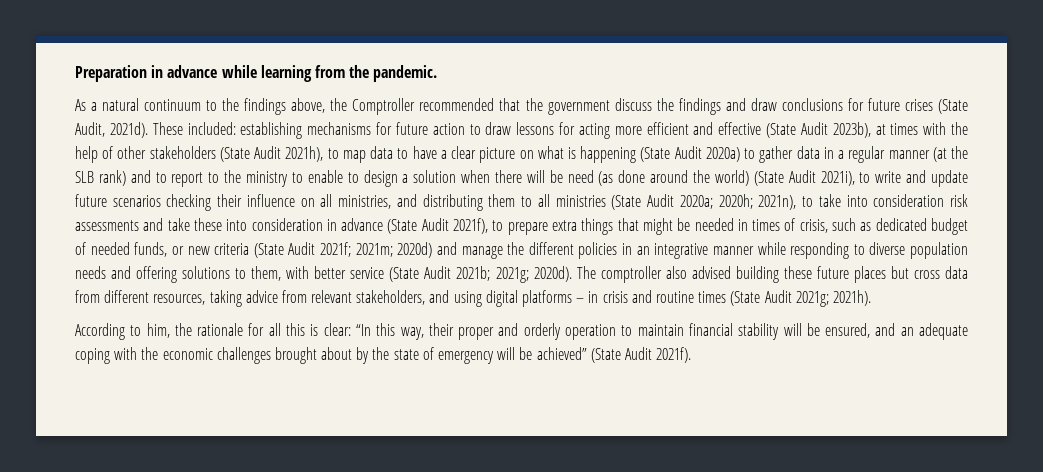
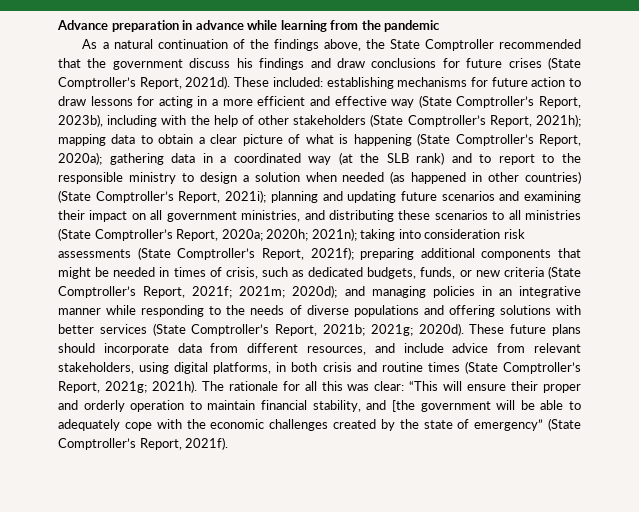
[75,65,147,82] Preparation -> [57,20,179,32] Advance preparation
[373,65,438,82] pandemic. -> [384,20,441,32] pandemic
[144,99,218,111] continuum to -> [157,39,245,49] continuation of
(348, 104) none -> [389,39,420,49] State
[656,98,674,111] the -> [236,58,253,68] his
[75,122,105,137] Audit, -> [58,77,182,89] Comptroller’s Report,
(610, 131) none -> [197,96,219,106] in a
[766,122,919,138] (State Audit 2023b), at times -> [391,95,582,108] [58,114,158,127] way (State Comptroller’s Report, 2023b), including
[254,146,366,163] Audit 2021h), to map -> [407,114,581,127] [58,134,106,146] Comptroller’s Report, 2021h); mapping
[412,146,437,159] have -> [158,134,194,144] obtain
[519,150,534,159] on -> [288,134,301,144] of
[674,146,794,163] Audit 2020a) to gather -> [455,134,581,146] [58,152,164,165] Comptroller’s Report, 2020a); gathering
[848,146,930,163] regular manner -> [233,153,332,165] coordinated way
(242, 176) none -> [58,172,123,184] responsible
[307,170,359,183] enable to -> (194, 177) none
[495,170,969,187] [75,194,295,211] there will be need (as done around the world) (State Audit 2021i), to write and update future scenarios checking their influence -> [342,171,582,184] [58,190,581,203] [58,210,128,222] needed (as happened in other countries) (State Comptroller’s Report, 2021i); planning and updating future scenarios and examining their impact
(333, 200) none -> [166,211,237,222] government
[488,194,516,207] them -> [398,210,488,220] these scenarios
[647,194,969,210] [75,218,614,235] Audit 2020a; 2020h; 2021n), to take into consideration risk assessments and take these into consideration in advance (State Audit 2021f), to prepare extra things -> [94,228,525,241] [58,247,552,260] Comptroller’s Report, 2020a; 2020h; 2021n); taking into consideration risk assessments (State Comptroller’s Report, 2021f); preparing additional components
[930,218,968,235] [75,242,130,255] budget of needed -> [367,267,417,279] budgets,
[288,242,574,259] Audit 2021f; 2021m; 2020d) and manage the different -> [58,285,426,298] Comptroller’s Report, 2021f; 2021m; 2020d); and managing
[869,242,968,259] [75,266,940,283] diverse population needs and offering solutions to them, with better service (State Audit 2021b; 2021g; 2020d). The comptroller also advised building these future places but cross -> [226,305,581,317] [58,323,582,336] [58,343,169,355] the needs of diverse populations and offering solutions with better services (State Comptroller’s Report, 2021b; 2021g; 2020d). These future plans should incorporate
[209,290,242,307] taking -> [374,343,444,353] and include
[429,290,450,303] and -> (134, 368) none
[522,290,599,307] platforms – in -> [213,362,318,374] platforms, in both
[764,290,792,303] Audit -> [502,362,581,374] [58,381,100,393] Comptroller’s Report,
[75,323,424,340] // According to him, the rationale for all this is clear: “In this way, -> [201,381,507,391] The rationale for all this was clear: “This will ensure
[738,323,969,340] [75,348,110,364] stability will be ensured, and an adequate coping -> [312,400,582,412] [58,419,152,431] stability, and [the government will be able to adequately cope
[274,347,353,364] brought about -> [333,419,376,429] created
[438,347,652,364] emergency will be achieved” (State Audit -> [474,418,581,431] [58,438,182,450] emergency” (State Comptroller’s Report,

